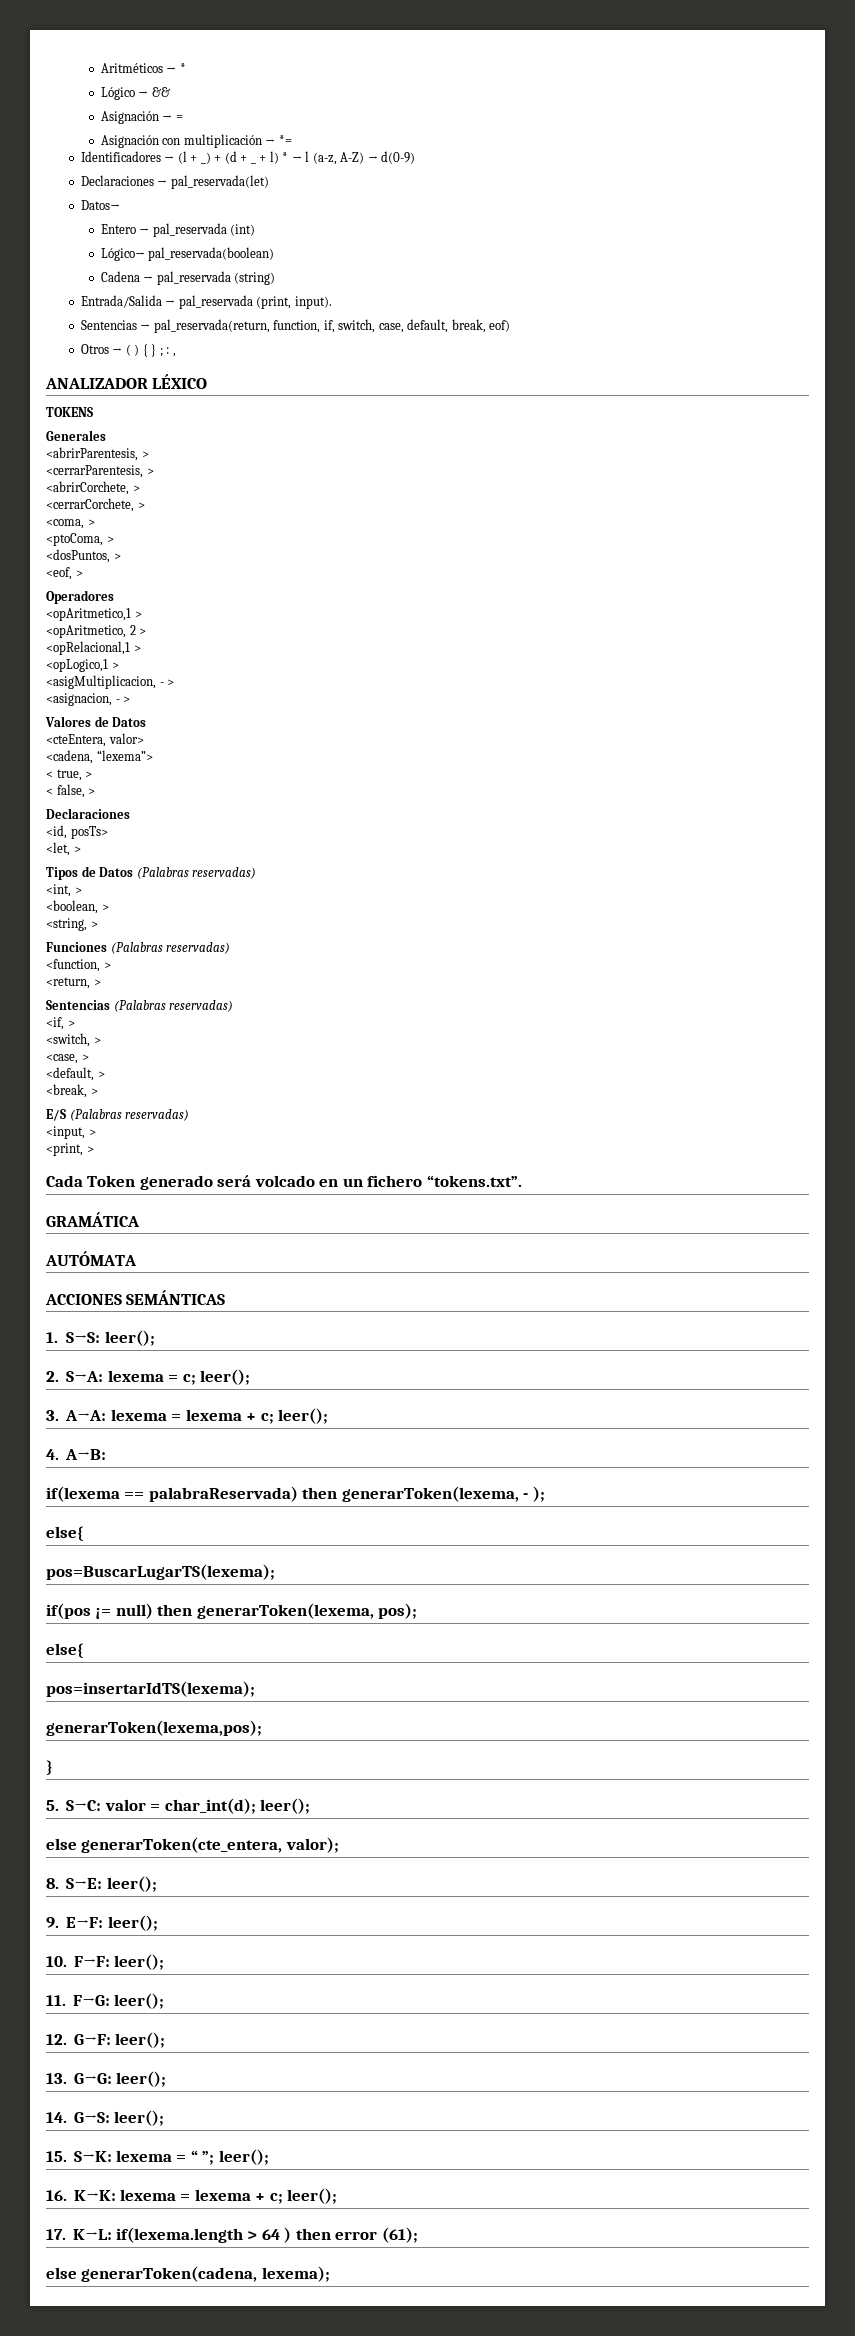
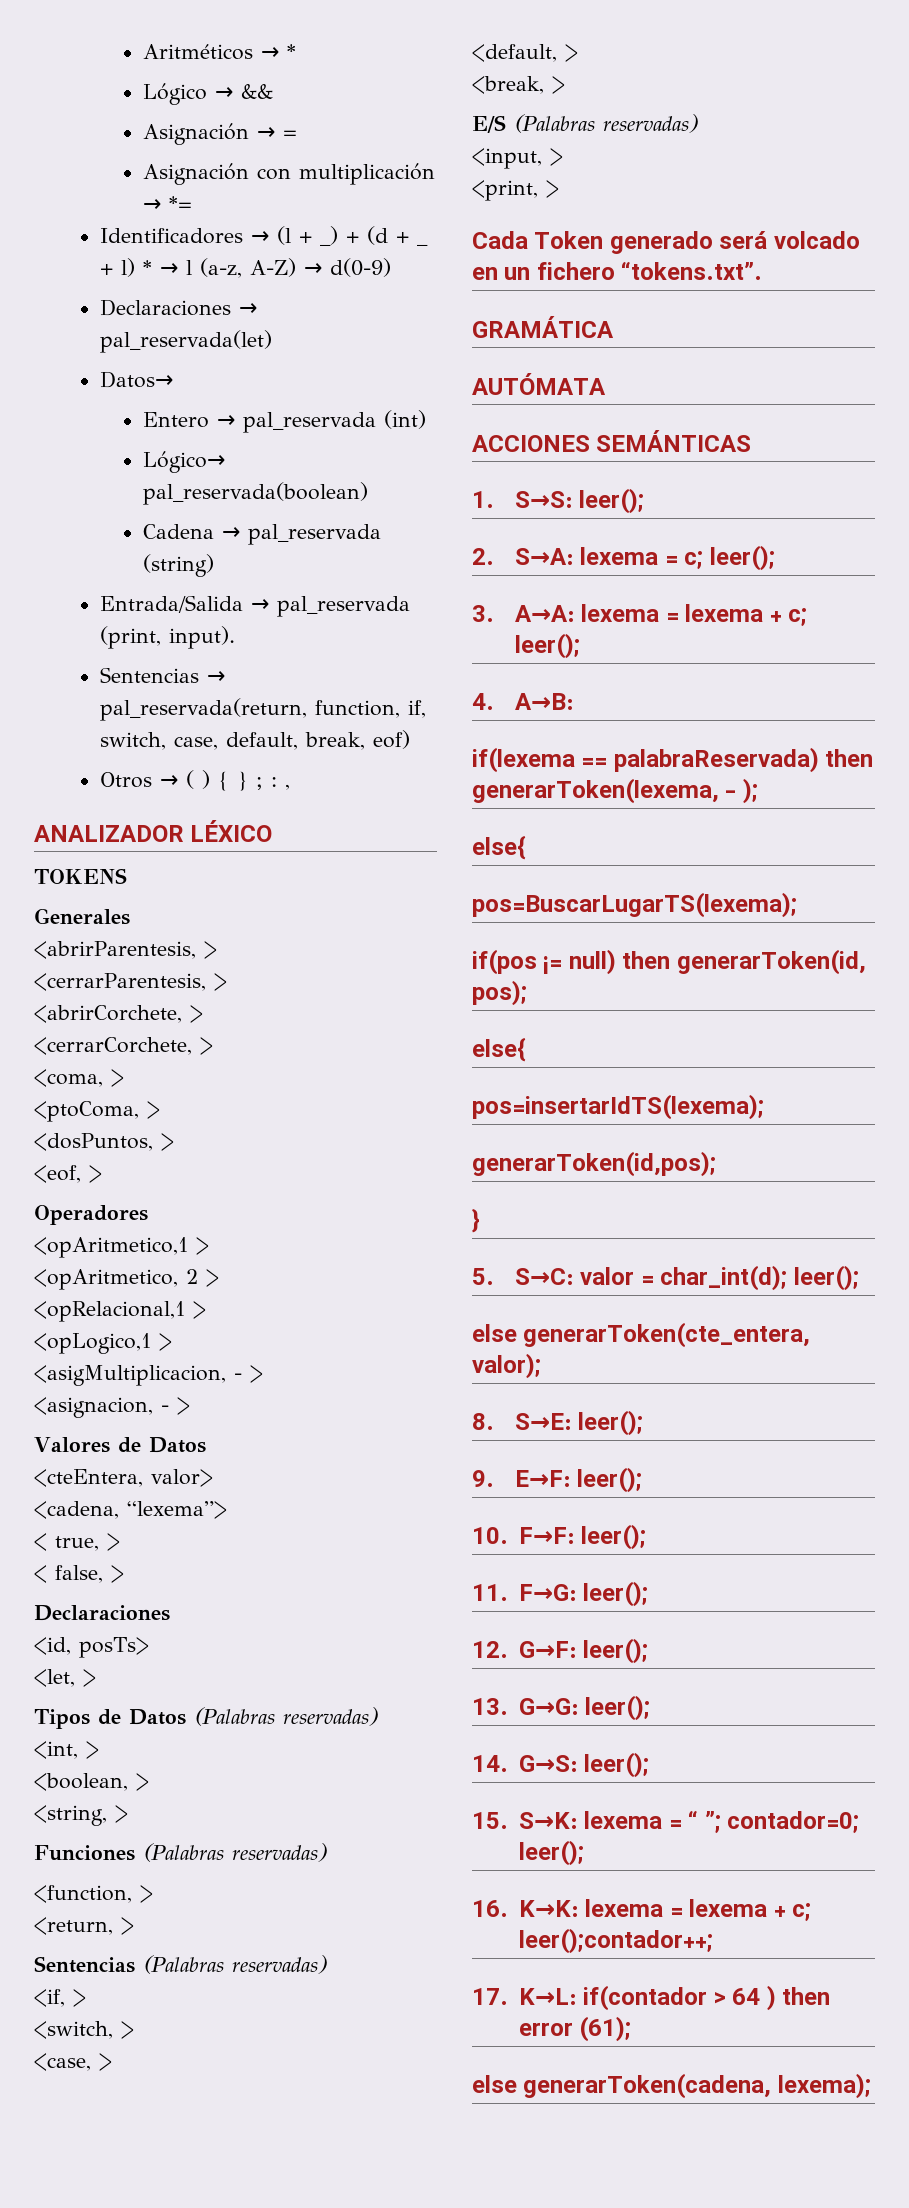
[196,1603,374,1619] generarToken(lexema, -> [676,949,866,975] generarToken(id,
[46,1720,262,1736] generarToken(lexema,pos); -> [472,1151,716,1177] generarToken(id,pos);
(215, 2158) none -> [727,1811,860,1834] contador=0;
[287,2188,338,2204] leer(); -> [518,1928,713,1954] leer();contador++;
[115,2227,243,2243] if(lexema.length -> [583,1985,708,2011] if(contador

